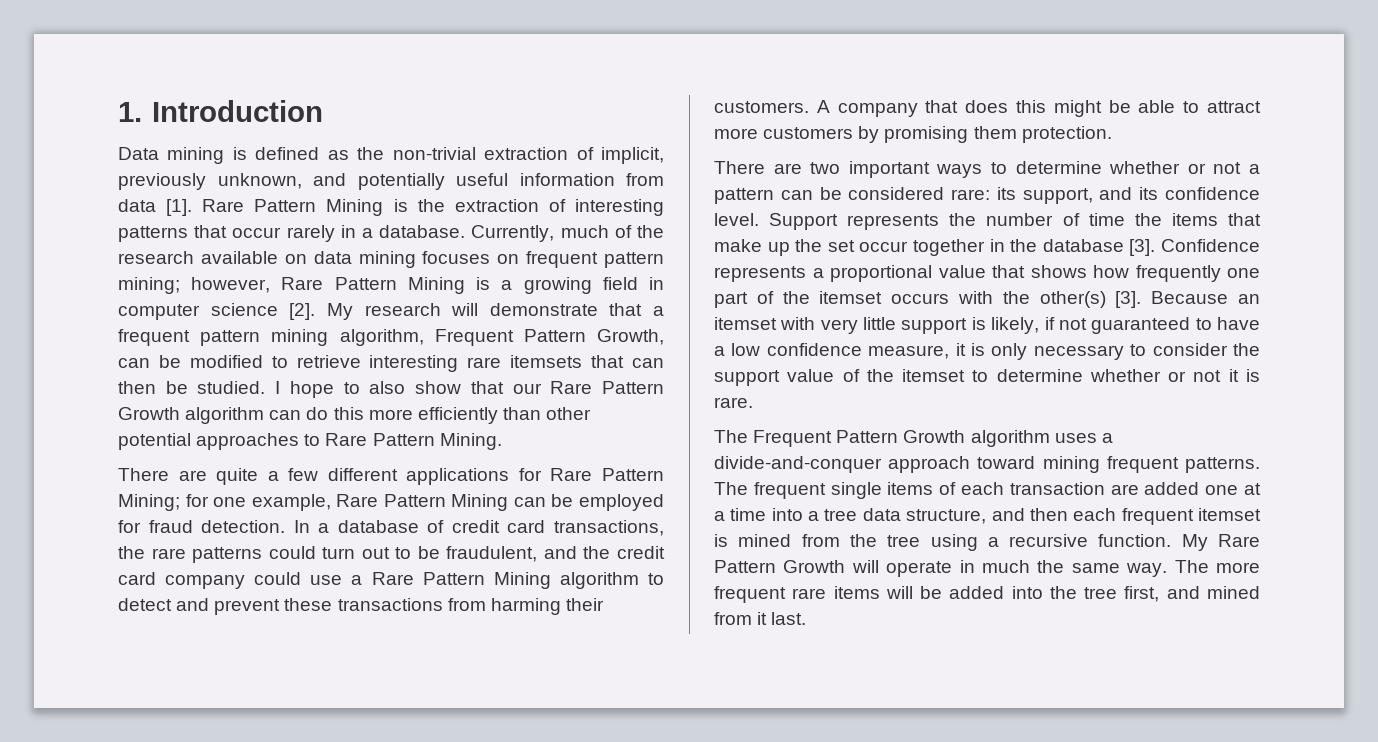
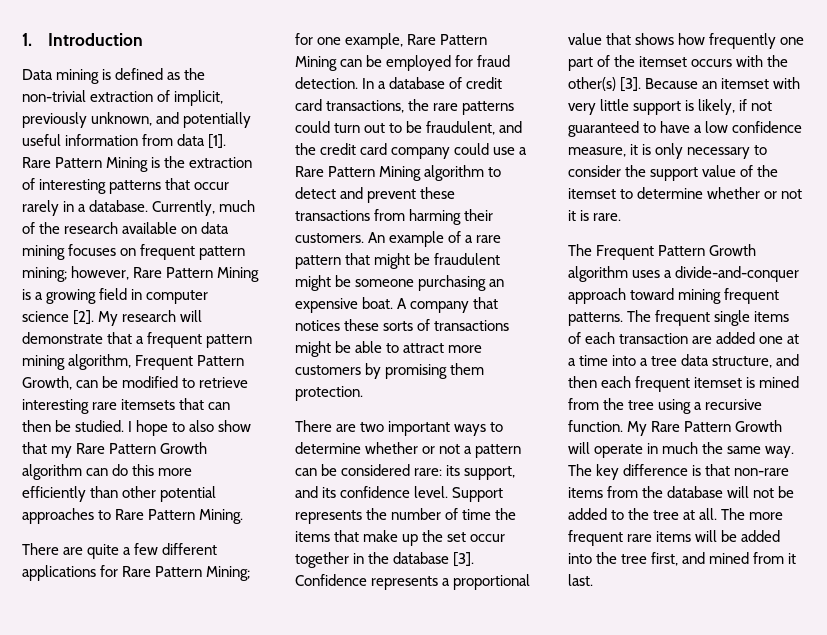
[512,383,542,394] our -> [51,446,73,458] my
[816,100,1046,117] A company that does this -> [368,231,502,247] [295,253,501,269] [295,275,505,291] [295,297,499,313] [295,319,510,331] An example of a rare pattern that might be fraudulent might be someone purchasing an expensive boat. A company that notices these sorts of transactions
(1209, 566) none -> [596,464,790,480] [568,486,795,498] [568,508,746,520] key difference is that non-rare items from the database will not be added to the tree at all. The

